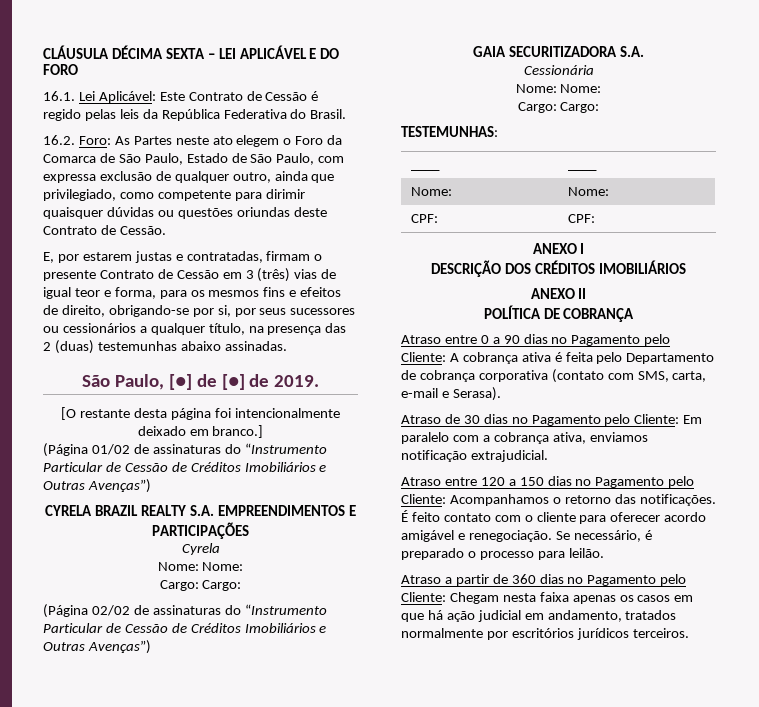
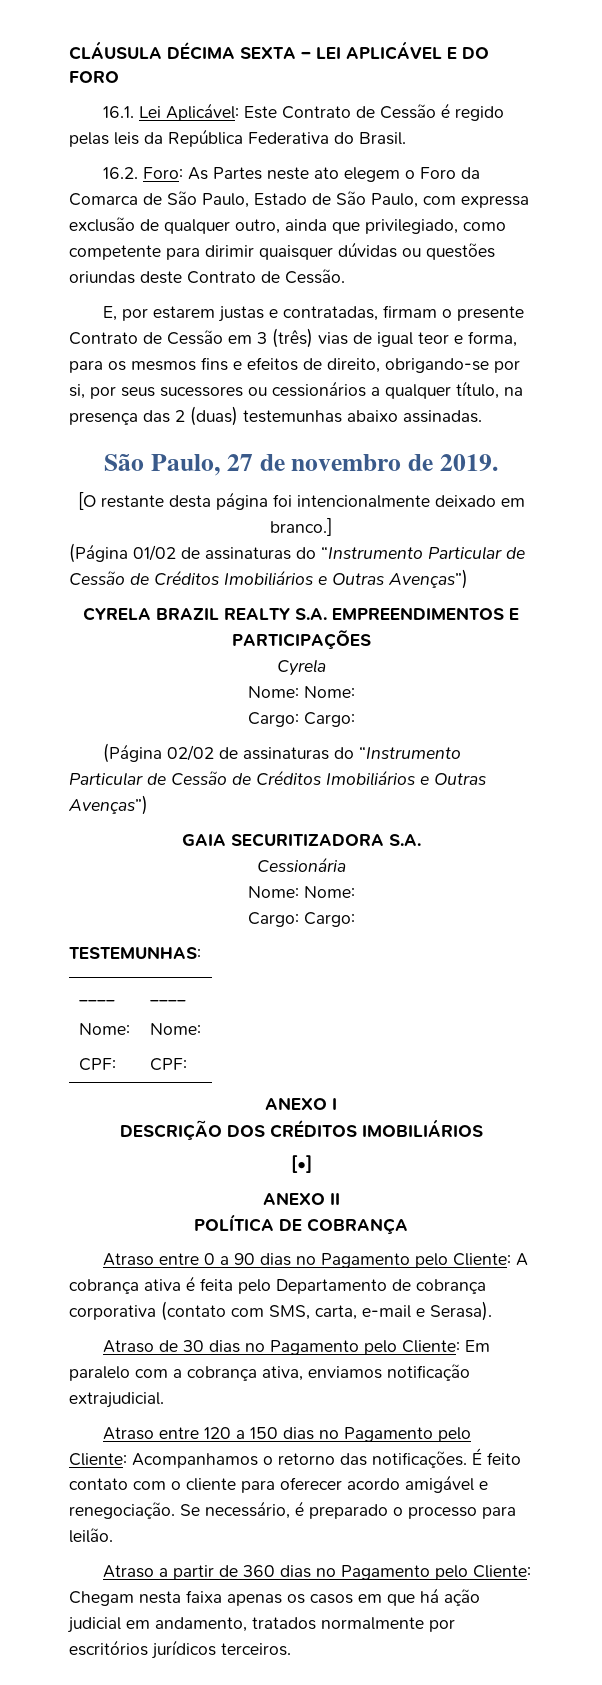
[168,374,245,390] [●] de [●] -> [226,454,402,471] 27 de novembro
(686, 267) none -> [290,1155,312,1173] // [•]

